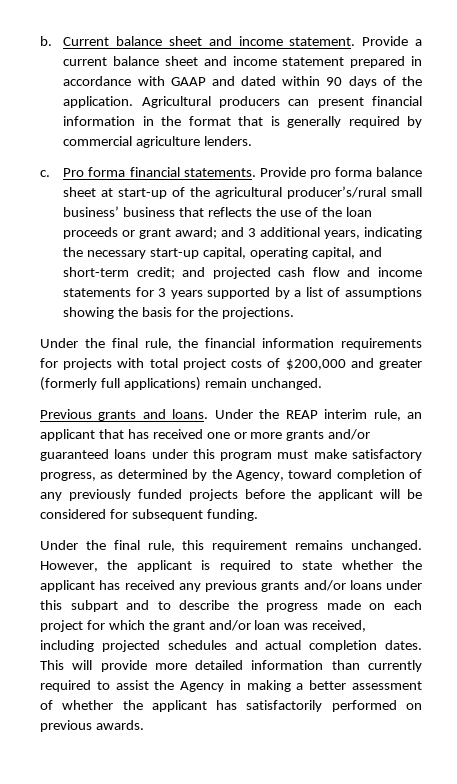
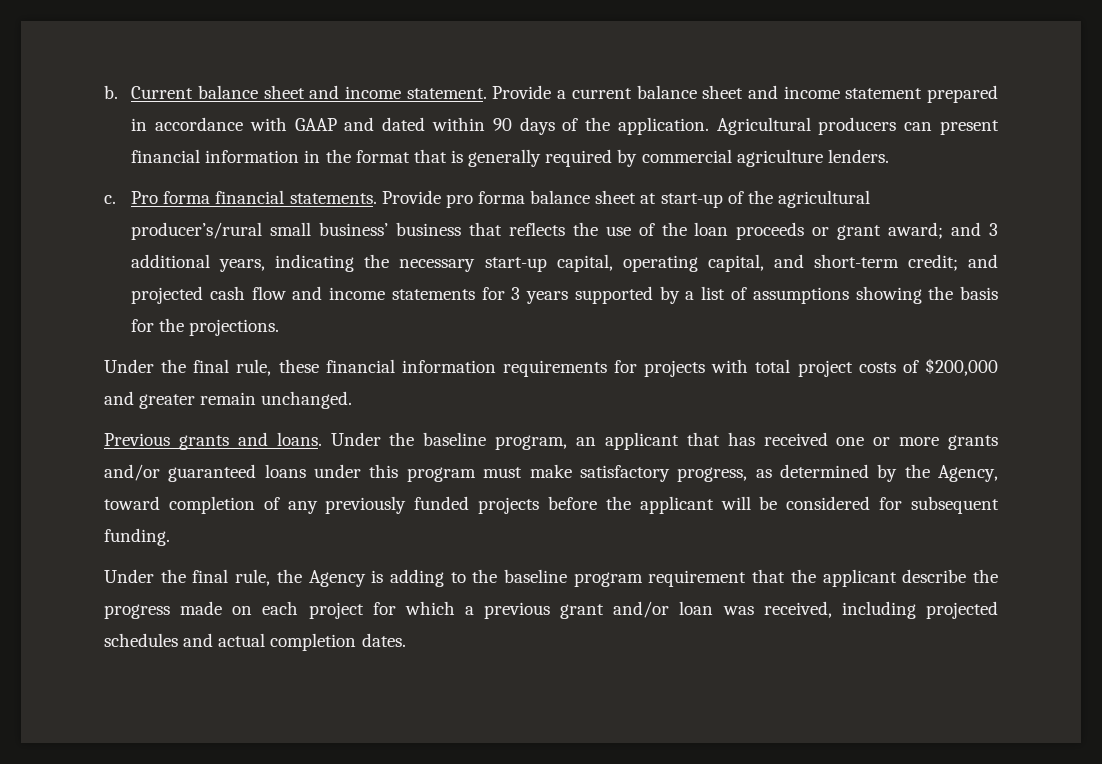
[178,338,199,348] the -> [278,359,319,373] these
[40,377,201,391] (formerly full applications) -> (196, 401) none
[285,409,401,421] REAP interim rule, -> [423,432,568,450] baseline program,
[182,540,422,552] [40,560,422,572] [40,580,422,592] [40,600,171,612] this requirement remains unchanged. However, the applicant is required to state whether the applicant has received any previous grants and/or loans under this subpart and to -> [276,569,897,587] the Agency is adding to the baseline program requirement that the applicant
[148,620,169,630] the -> [464,602,551,619] a previous
[40,660,422,672] [40,680,422,692] [40,700,422,712] [40,720,144,732] This will provide more detailed information than currently required to assist the Agency in making a better assessment of whether the applicant has satisfactorily performed on previous awards. -> (406, 640) none

